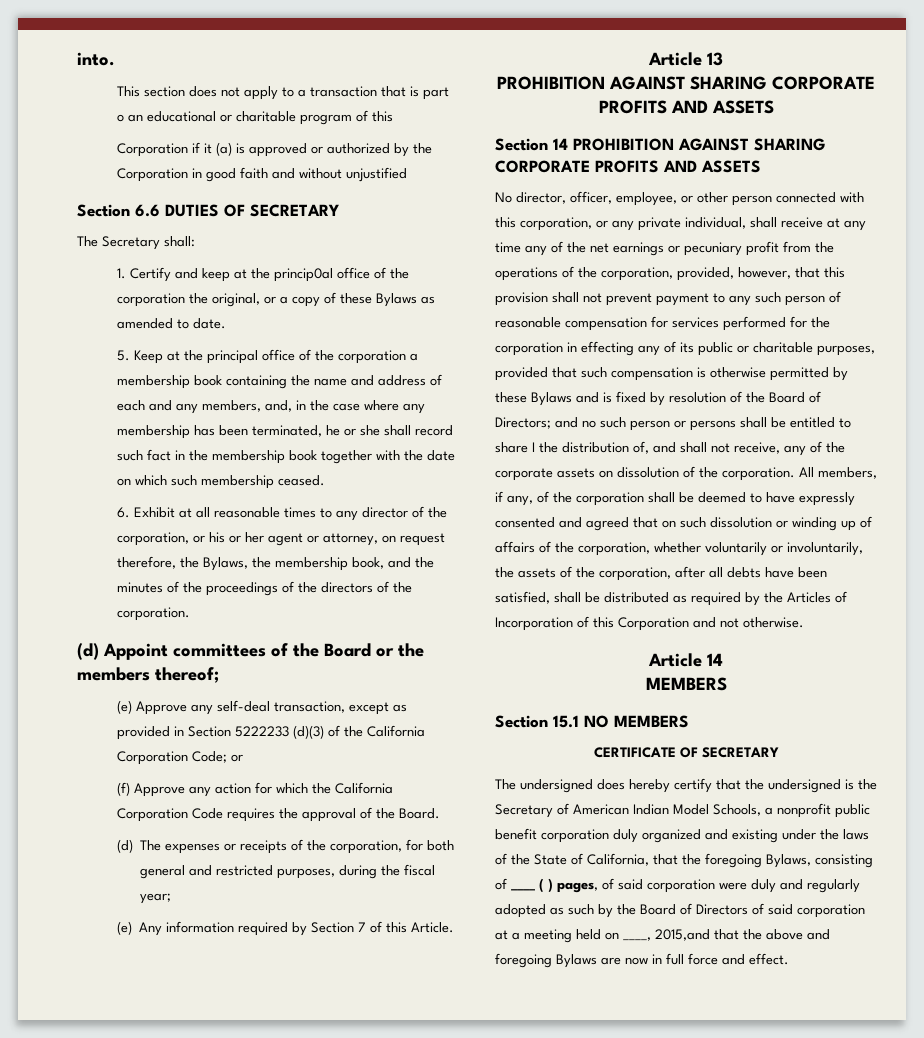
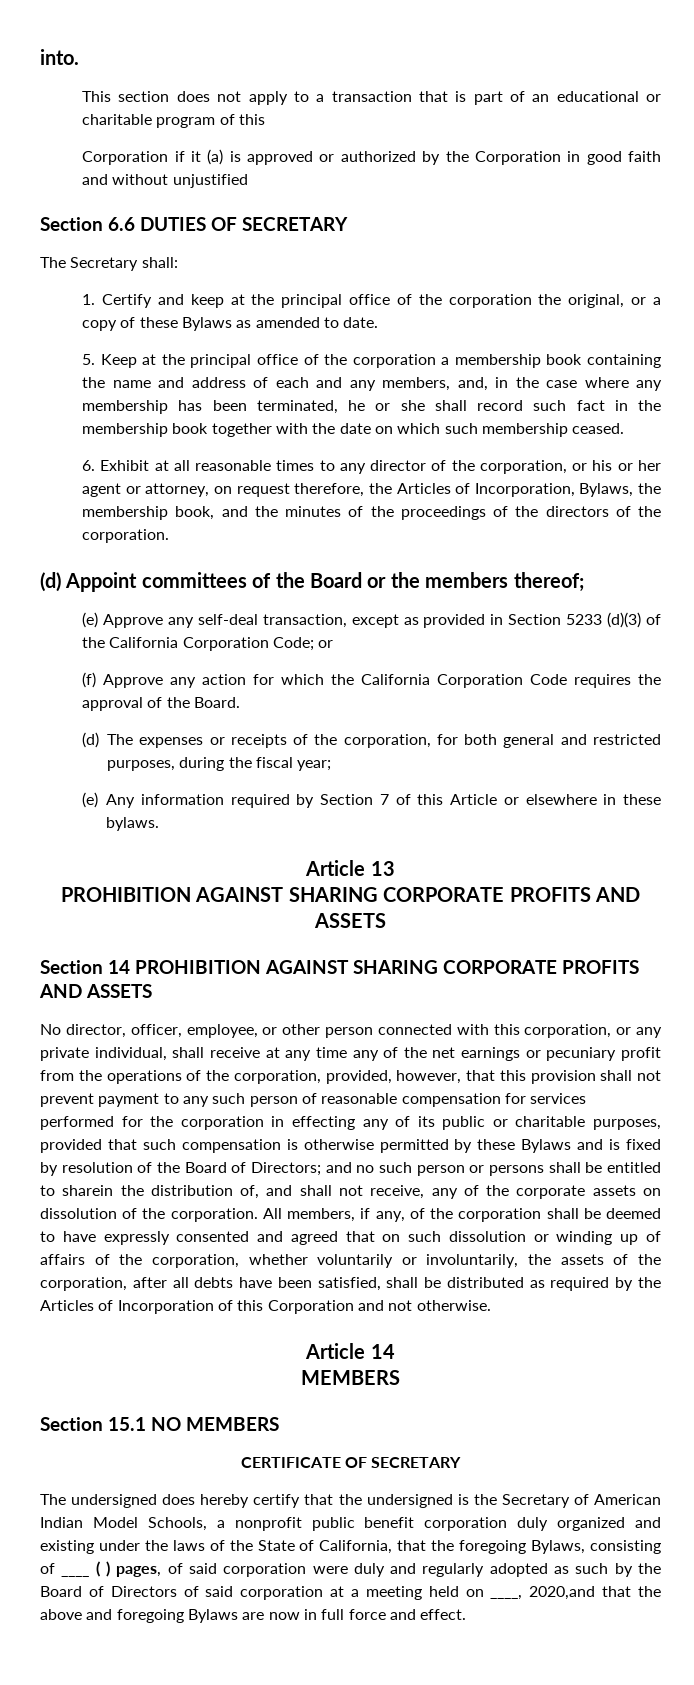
[116,114,124,122] o -> [509,91,525,102] of
[273,268,333,282] princip0al -> [281,294,343,308] principal
(199, 562) none -> [396,483,575,497] Articles of Incorporation,
[234,726,289,737] 5222233 -> [566,614,603,625] 5233
[411,922,455,933] Article. -> [450,794,661,805] [106,817,160,831] Article or elsewhere in these bylaws.
[495,442,535,453] share I -> [62,1185,114,1196] sharein
[655,929,710,941] 2015,and -> [529,1586,596,1600] 2020,and

